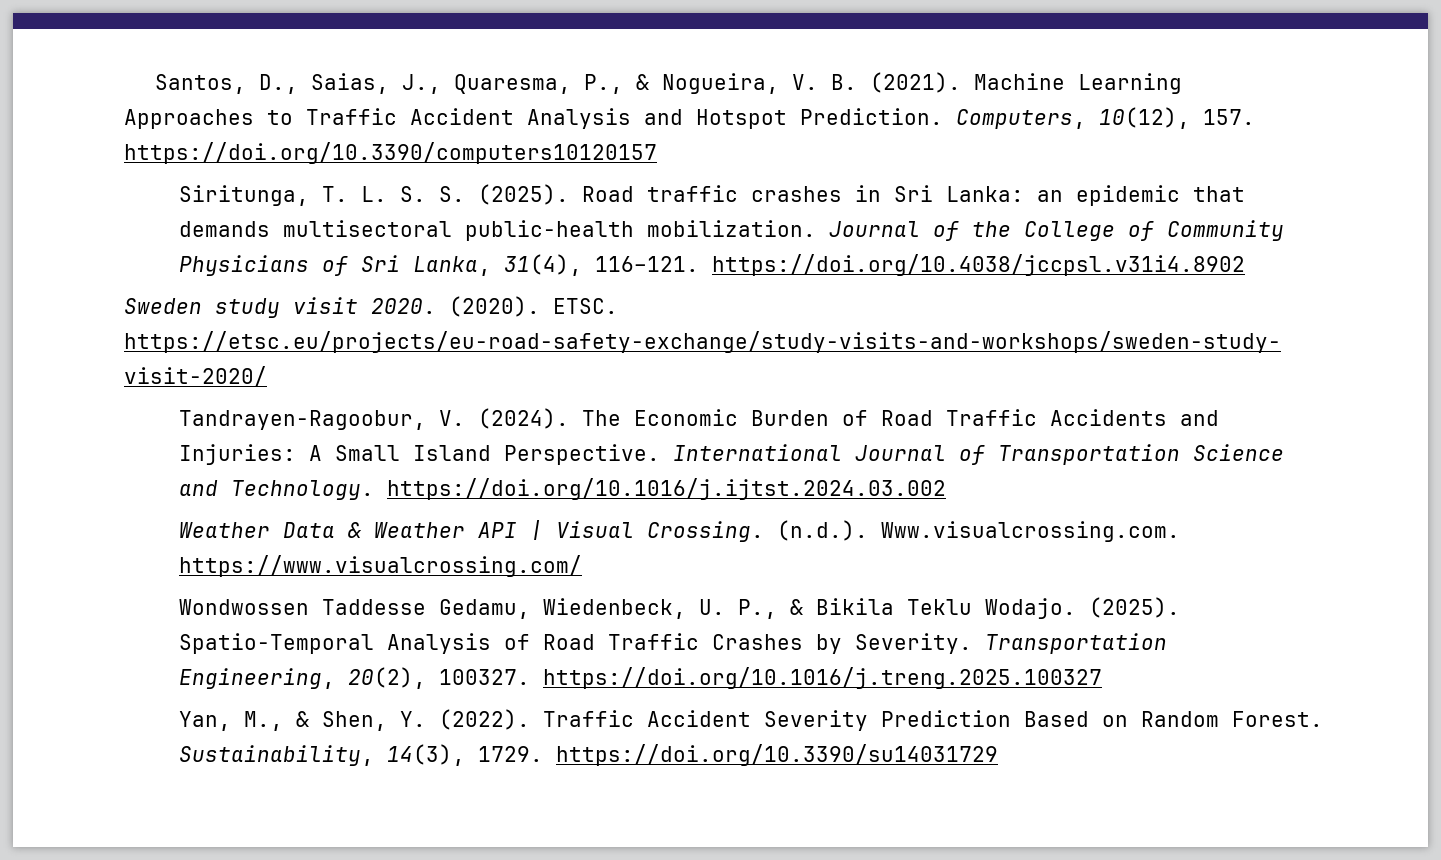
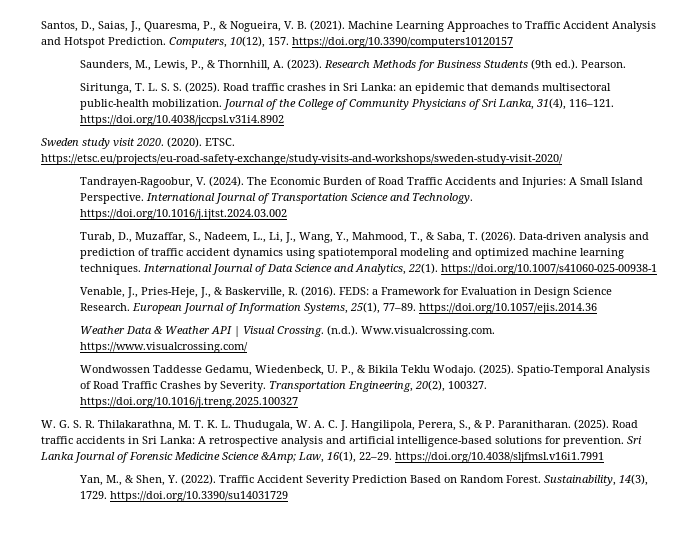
(657, 153) none -> [80,59,627,71] // Saunders, M., Lewis, P., & Thornhill, A. (2023). Research Methods for Business Students (9th ed.). Pearson.
(946, 489) none -> [80,231,650,243] [80,248,625,259] [80,263,658,275] [80,286,613,298] [80,302,598,314] // Turab, D., Muzaffar, S., Nadeem, L., Li, J., Wang, Y., Mahmood, T., & Saba, T. (2026). Data-driven analysis and prediction of traffic accident dynamics using spatiotemporal modeling and optimized machine learning techniques. International Journal of Data Science and Analytics, 22(1). https://doi.org/10.1007/s41060-025-00938-1 // Venable, J., Pries-Heje, J., & Baskerville, R. (2016). FEDS: a Framework for Evaluation in Design Science Research. European Journal of Information Systems, 25(1), 77–89. https://doi.org/10.1057/ejis.2014.36
(1102, 678) none -> [41,419,638,431] [41,436,642,447] [40,451,604,463] // W. G. S. R. Thilakarathna, M. T. K. L. Thudugala, W. A. C. J. Hangilipola, Perera, S., & P. Paranitharan. (2025). Road traffic accidents in Sri Lanka: A retrospective analysis and artificial intelligence-based solutions for prevention. Sri Lanka Journal of Forensic Medicine Science &Amp; Law, 16(1), 22–29. https://doi.org/10.4038/sljfmsl.v16i1.7991

